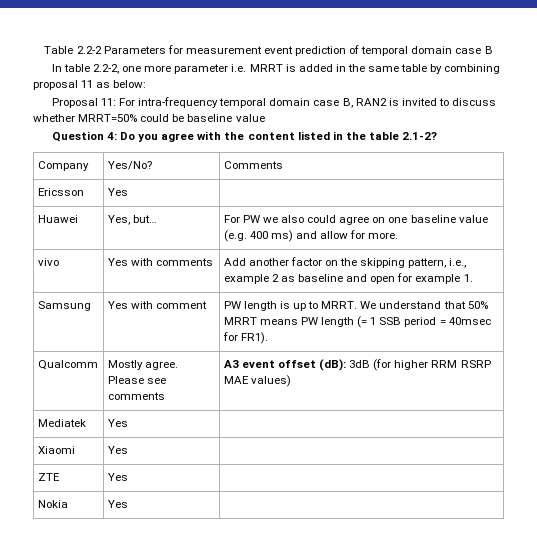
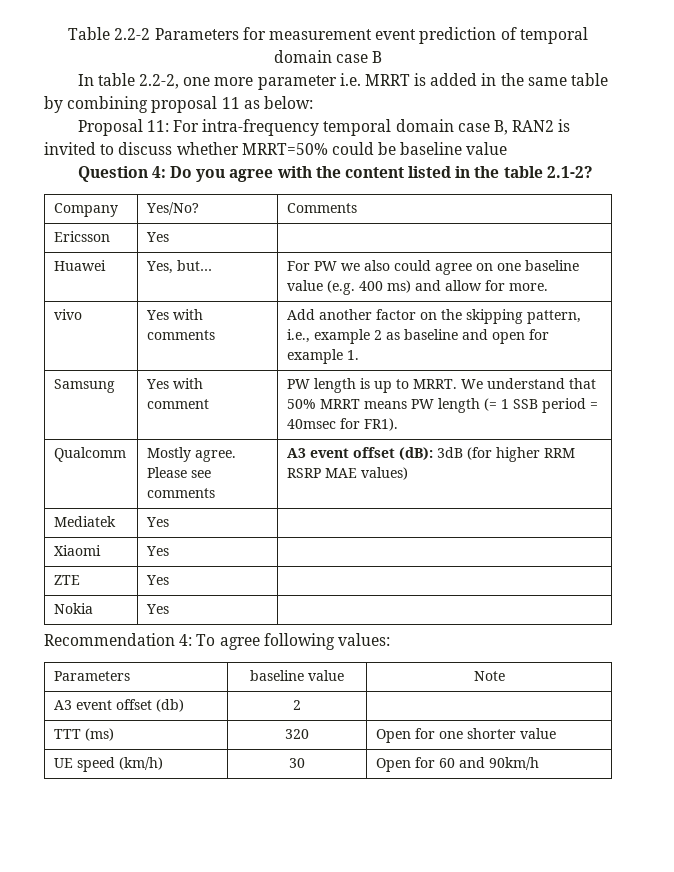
(128, 504) none -> [44,633,390,650] [54,671,131,681] [250,670,344,681] [473,671,505,681] [54,699,185,712] [293,700,301,710] [54,728,115,741] [285,729,309,739] [376,728,557,743] [54,757,164,772] [289,758,305,768] [376,757,540,772] // Recommendation 4: To agree following values: // Parameters | baseline value | Note // A3 event offset (db) | 2 | // TTT (ms) | 320 | Open for one shorter value // UE speed (km/h) | 30 | Open for 60 and 90km/h

